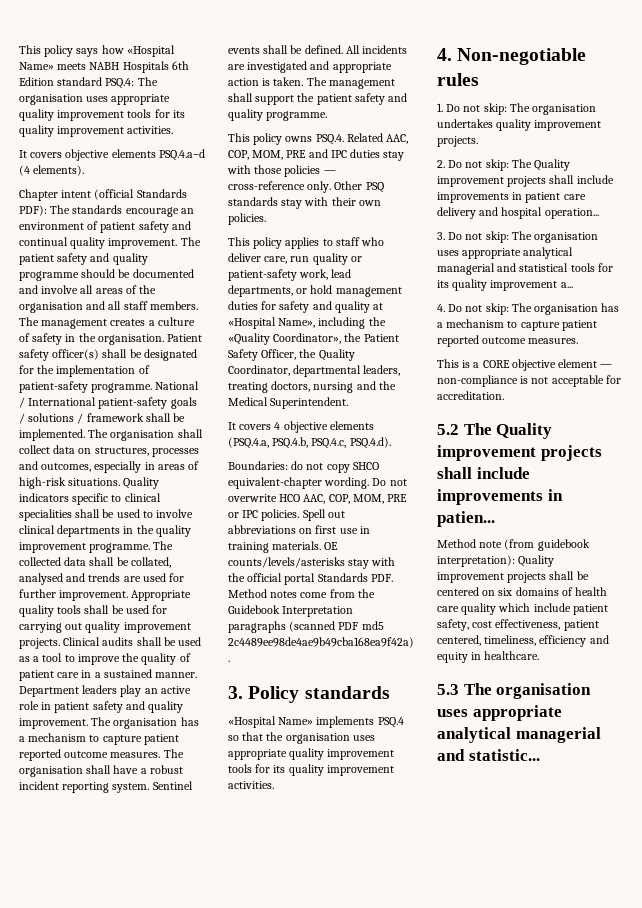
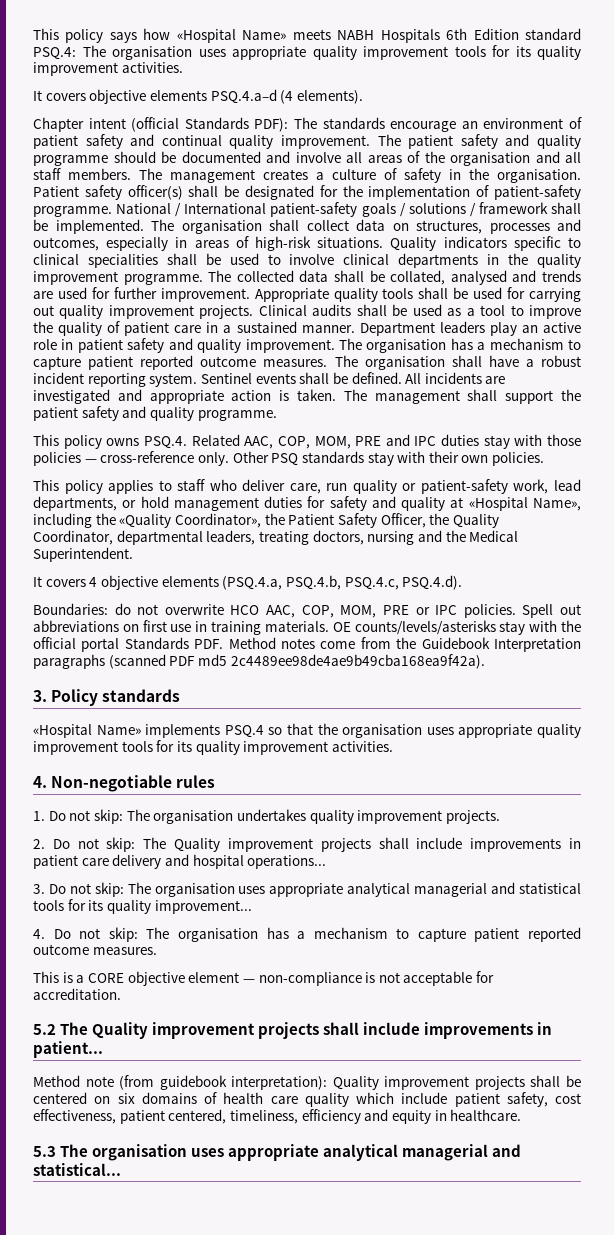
[326,462,379,473] [228,477,407,489] copy SHCO equivalent-chapter wording. Do not -> (159, 609) none
[544,208,599,219] operation... -> [247,855,327,869] operations...
[490,280,573,291] improvement a... -> [154,900,252,914] improvement...
[437,511,495,527] patien... -> [33,1041,103,1058] patient...
[468,749,540,761] statistic... -> [33,1163,121,1176] statistical...

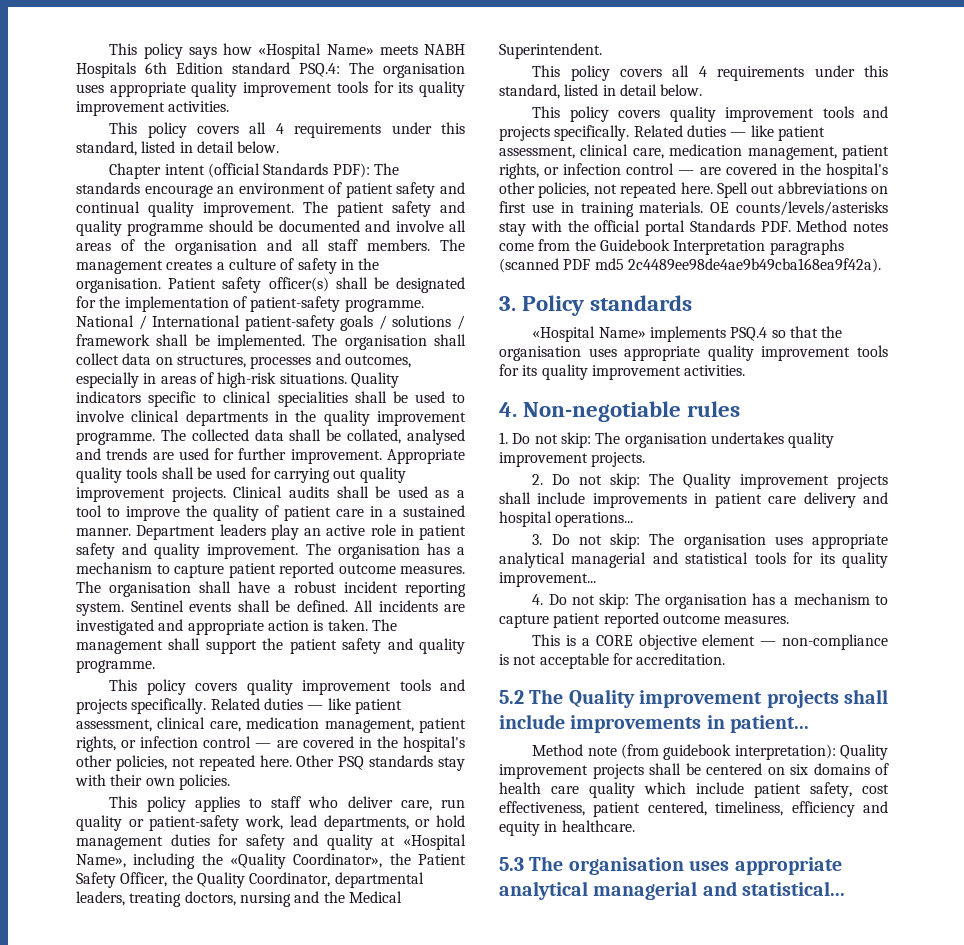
[33,89,363,104] It covers objective elements PSQ.4.a–d (4 elements). -> [109,122,465,138] [76,141,280,156] This policy covers all 4 requirements under this standard, listed in detail below.
[106,434,582,449] [33,451,229,466] owns PSQ.4. Related AAC, COP, MOM, PRE and IPC duties stay with those policies — cross-reference only. -> [195,679,465,695] [76,698,402,714] [76,717,467,733] [76,736,465,752] [76,755,292,771] covers quality improvement tools and projects specifically. Related duties — like patient assessment, clinical care, medication management, patient rights, or infection control — are covered in the hospital's other policies, not repeated here.
[33,575,463,590] [33,603,516,618] It covers 4 objective elements (PSQ.4.a, PSQ.4.b, PSQ.4.c, PSQ.4.d). // Boundaries: do not overwrite HCO AAC, COP, MOM, PRE or IPC policies. -> [532,65,888,81] [499,84,703,99] [532,106,888,122] [499,125,825,141] [499,144,889,160] [499,163,888,179] [499,182,713,198] This policy covers all 4 requirements under this standard, listed in detail below. // This policy covers quality improvement tools and projects specifically. Related duties — like patient assessment, clinical care, medication management, patient rights, or infection control — are covered in the hospital's other policies, not repeated here.

